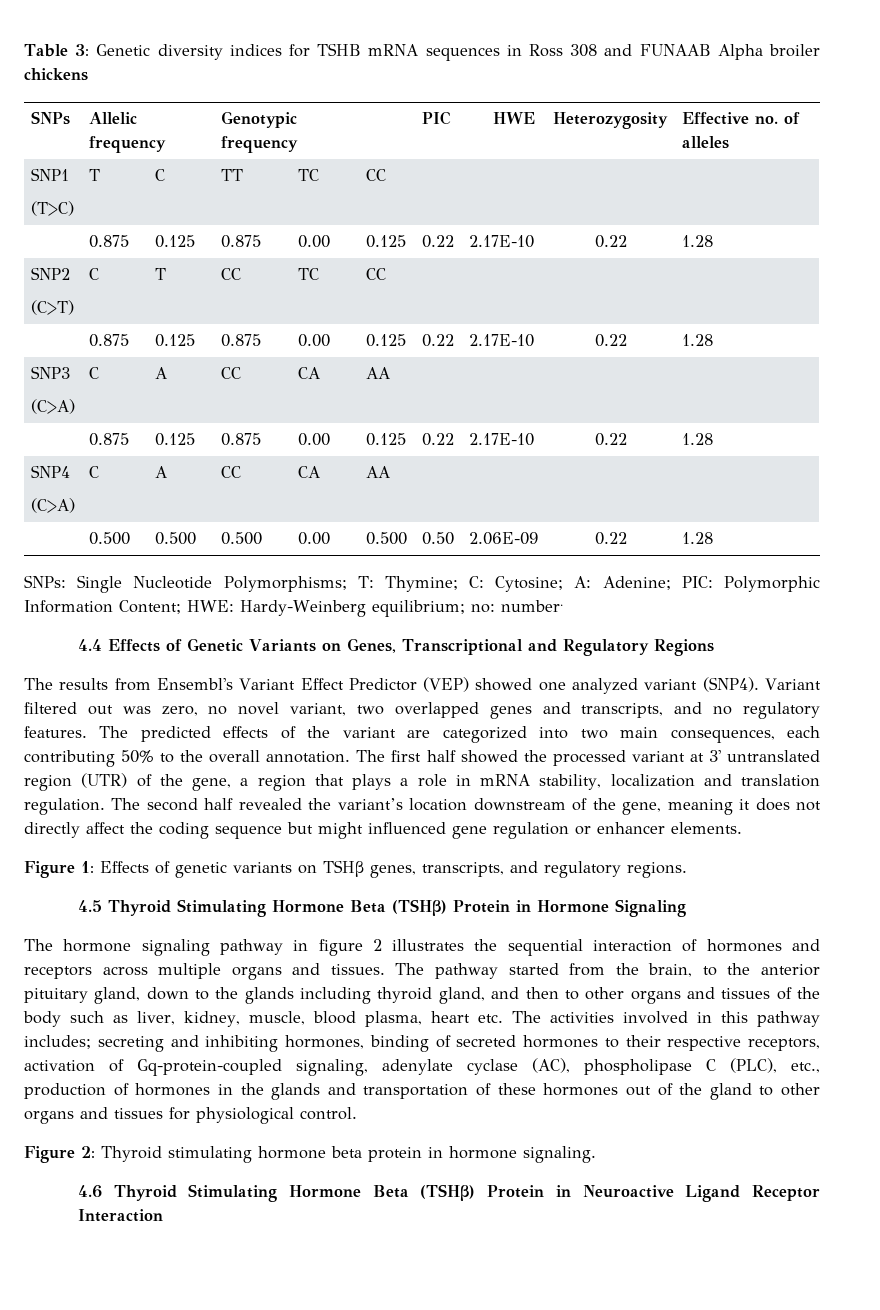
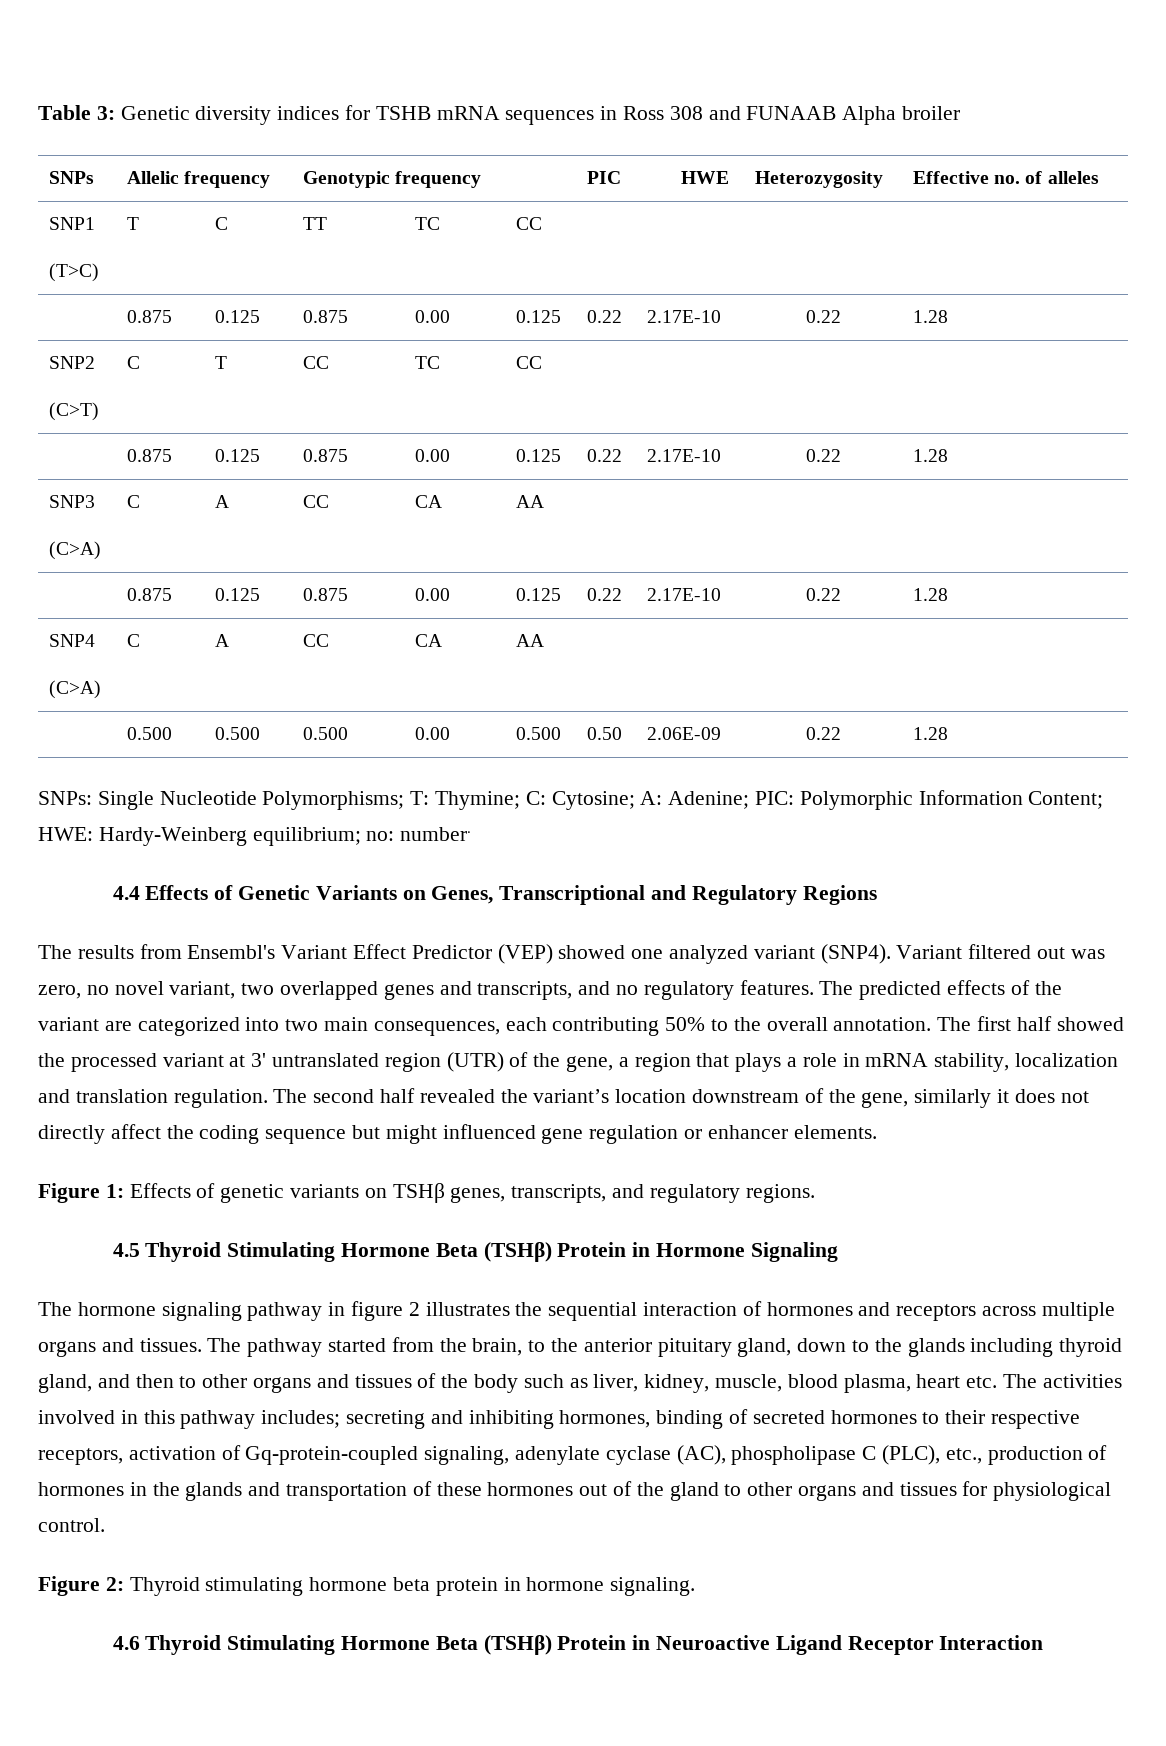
[24,68,88,81] chickens -> (961, 113) none
[667,799,733,815] meaning -> [914,1089,992,1108] similarly

